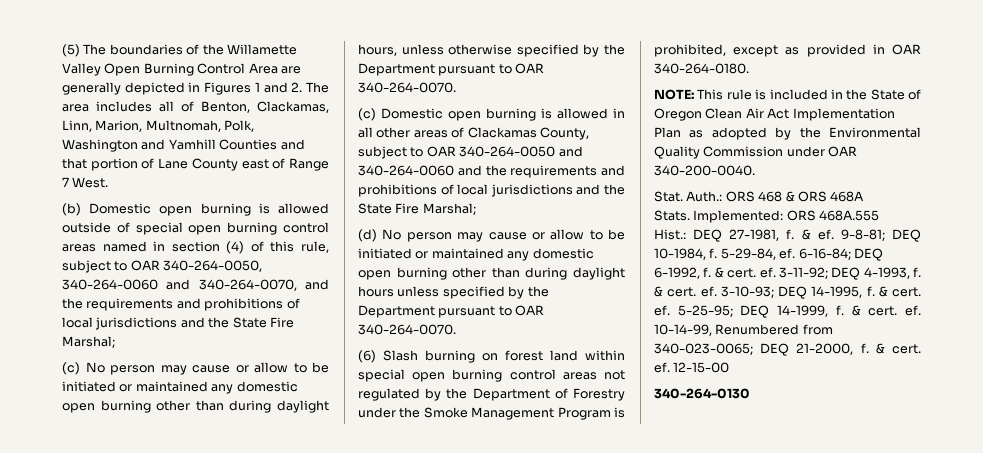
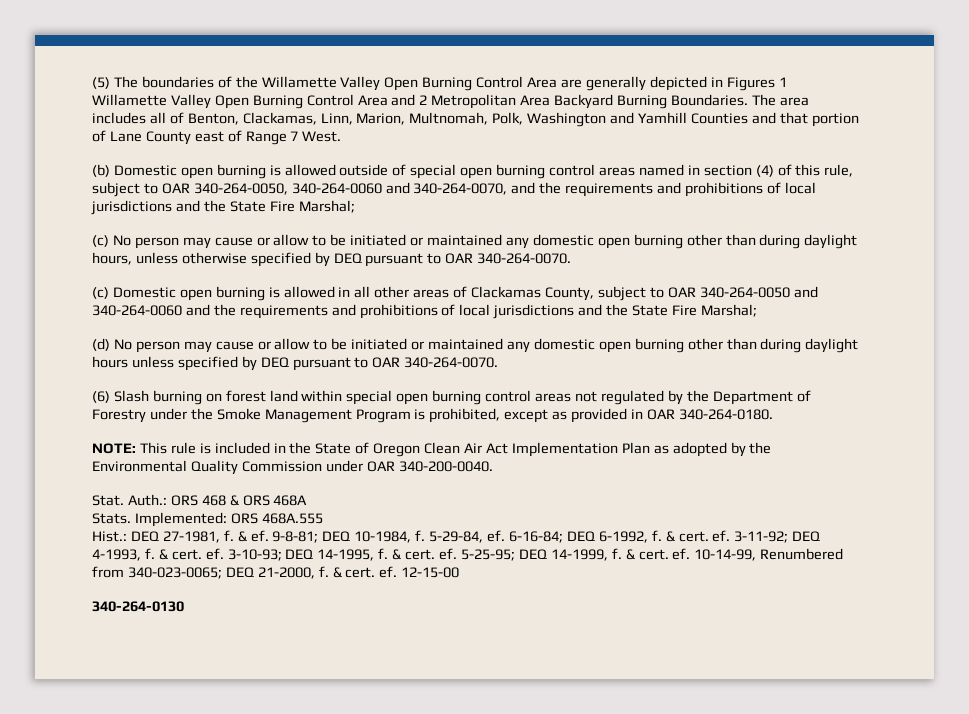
[263,82,303,93] and 2. -> [92,94,748,109] Willamette Valley Open Burning Control Area and 2 Metropolitan Area Backyard Burning Boundaries.
[604,44,625,55] [358,63,435,76] the Department -> [333,253,362,263] DEQ
[527,286,549,297] [358,305,435,318] the Department -> [260,357,289,367] DEQ

